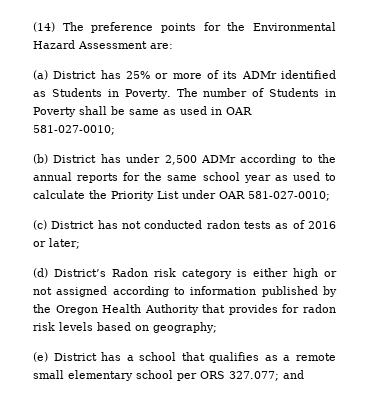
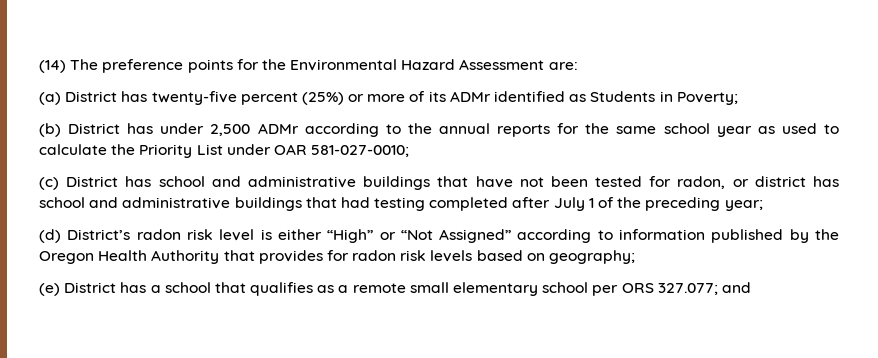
[125,71,150,79] 25% -> [151,91,344,105] twenty-five percent (25%)
[124,88,336,99] [33,106,252,117] [33,125,115,135] Poverty. The number of Students in Poverty shall be same as used in OAR 581-027-0010; -> [676,92,738,105] Poverty;
[121,220,336,229] [33,238,80,249] [33,268,337,279] [33,286,108,297] not conducted radon tests as of 2016 or later; // (d) District’s Radon risk category is either high or not assigned -> [158,176,839,190] [39,197,763,211] [39,229,512,243] school and administrative buildings that have not been tested for radon, or district has school and administrative buildings that had testing completed after July 1 of the preceding year; // (d) District’s radon risk level is either “High” or “Not Assigned”

